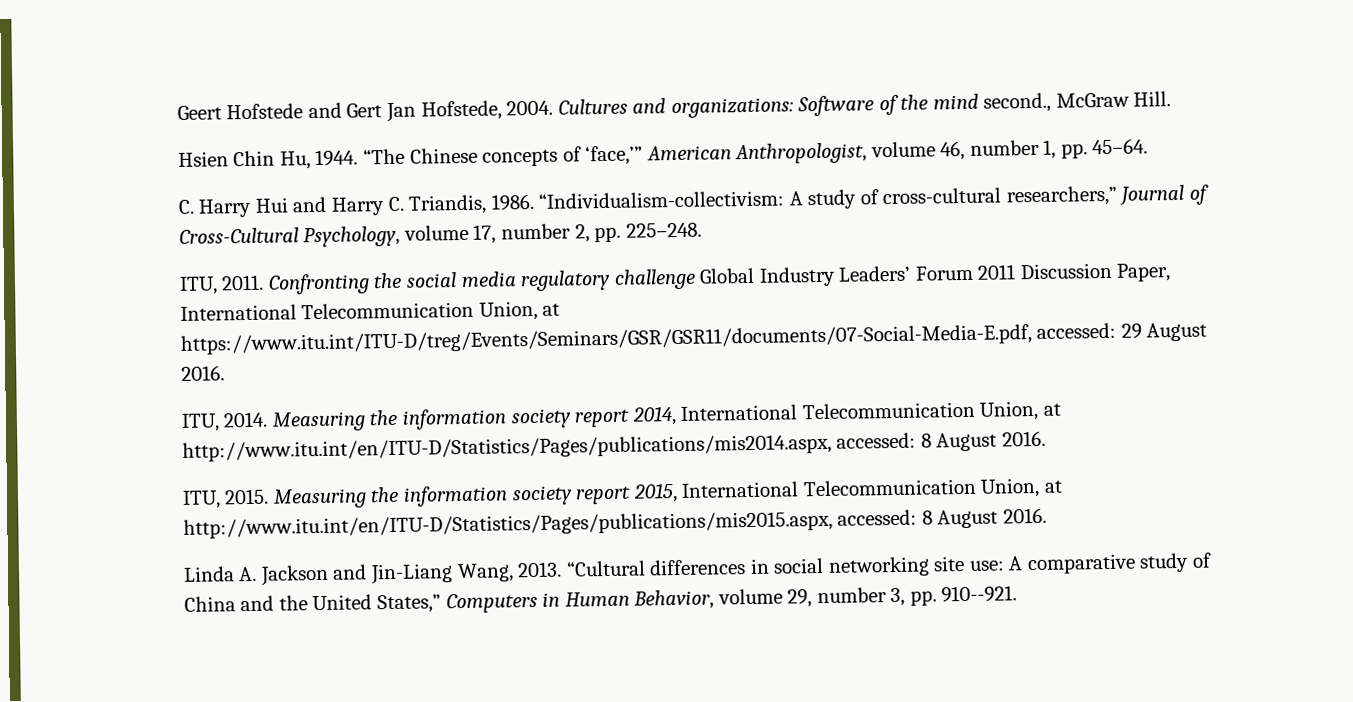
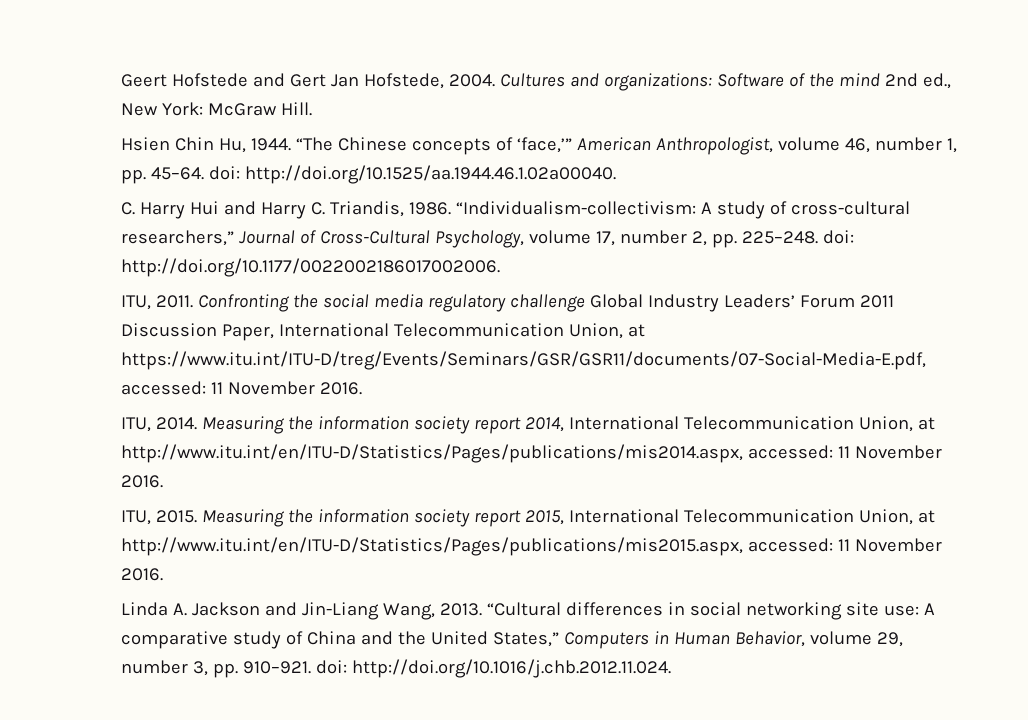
[983,92,1052,113] second., -> [885,73,952,89] [121,102,204,116] 2nd ed., New York:
(1149, 146) none -> [209,165,617,184] doi: http://doi.org/10.1525/aa.1944.46.1.02a00040.
(702, 230) none -> [823,230,855,244] [121,258,501,277] doi: http://doi.org/10.1177/0022002186017002006.
[1120,322,1208,342] 29 August -> [211,381,316,395] 11 November
[920,432,998,452] 8 August -> [838,445,943,459] 11 November
[921,509,999,529] 8 August -> [838,538,943,552] 11 November
[941,585,1018,603] 910--921. -> [243,659,672,678] 910–921. doi: http://doi.org/10.1016/j.chb.2012.11.024.

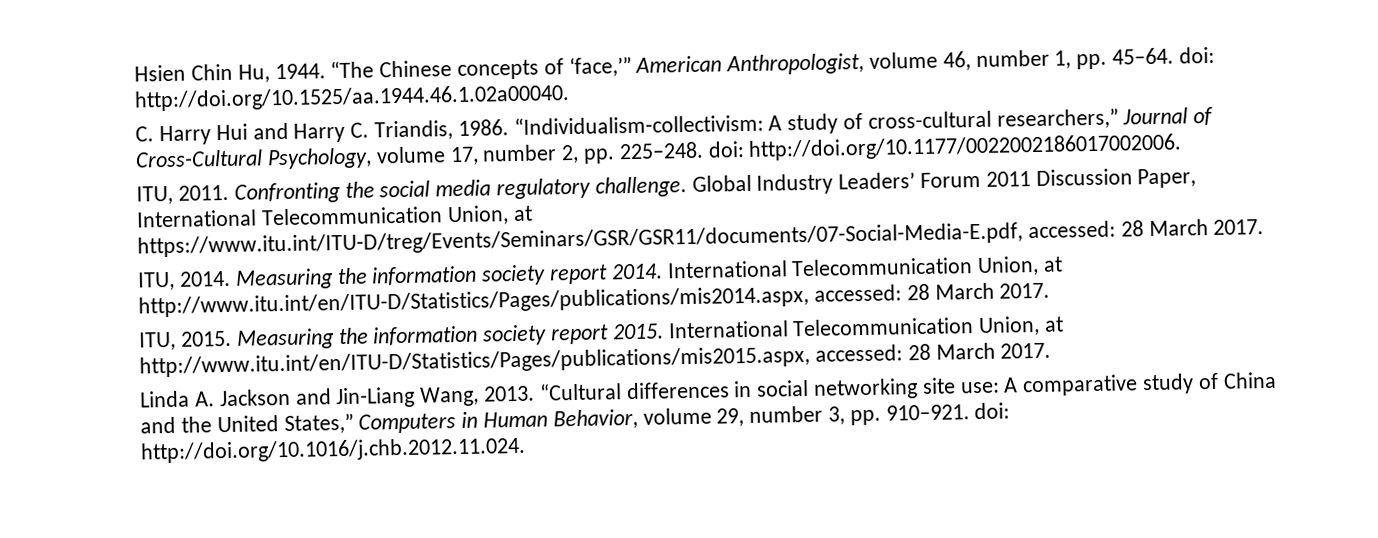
[121,73,952,91] [121,102,313,116] Geert Hofstede and Gert Jan Hofstede, 2004. Cultures and organizations: Software of the mind 2nd ed., New York: McGraw Hill. // -> (134, 73) none
[510,294,586,312] challenge -> [594,176,687,198] challenge.
[211,381,363,395] 11 November 2016. -> [1120,219,1265,237] 28 March 2017.
[525,417,565,432] 2014, -> [610,263,663,280] 2014.
[838,445,943,459] [121,475,164,488] 11 November 2016. -> [906,282,1051,301] 28 March 2017.
[525,510,565,525] 2015, -> [611,323,664,340] 2015.
[838,538,943,552] [121,568,164,581] 11 November 2016. -> [907,342,1052,361] 28 March 2017.

